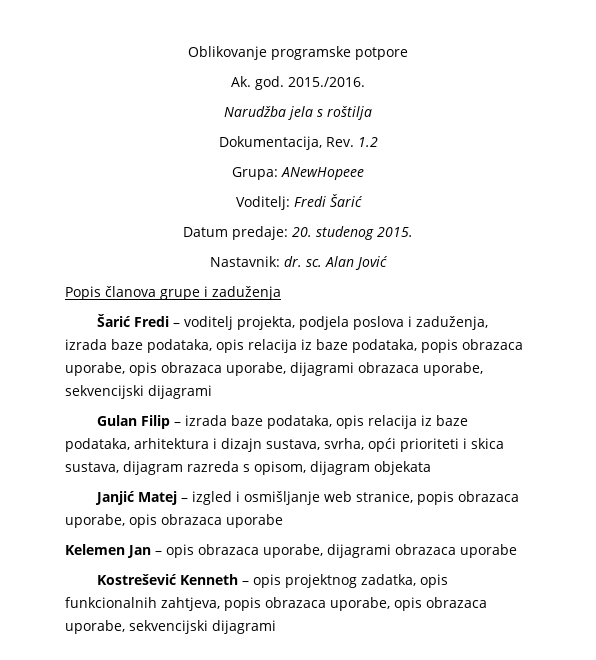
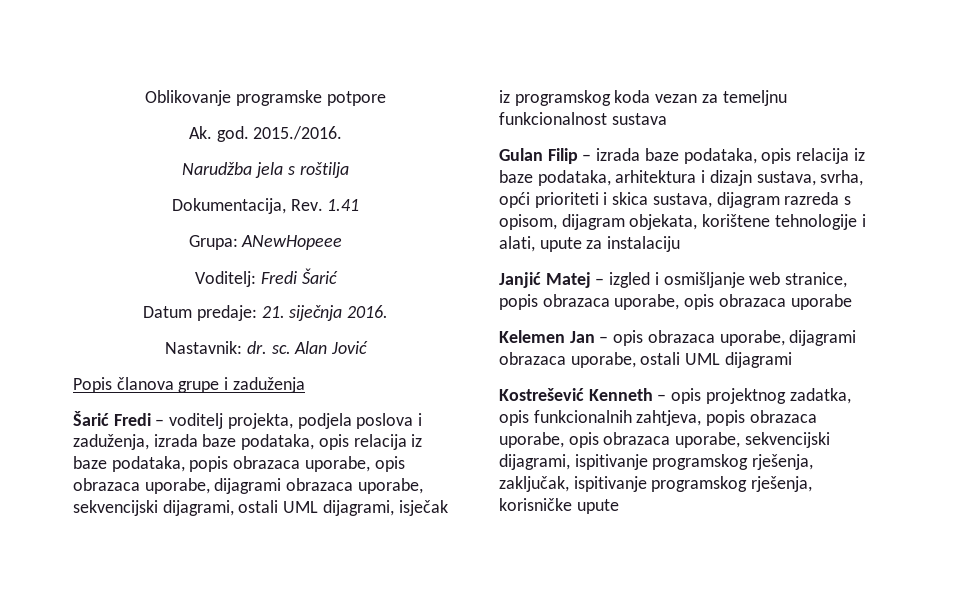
[357,137,378,147] 1.2 -> [327,199,360,211] 1.41
[292,226,413,240] 20. studenog 2015. -> [261,305,388,321] 21. siječnja 2016.
[148,385,212,399] dijagrami -> [162,500,448,516] [499,90,787,106] [499,112,667,125] dijagrami, ostali UML dijagrami, isječak iz programskog koda vezan za temeljnu funkcionalnost sustava
[374,461,431,475] objekata -> [629,214,866,230] [499,236,681,252] objekata, korištene tehnologije i alati, upute za instalaciju
[460,544,517,558] uporabe -> [570,352,792,368] uporabe, ostali UML dijagrami
[212,620,276,634] dijagrami -> [499,454,814,470] [499,476,813,492] [499,498,619,514] dijagrami, ispitivanje programskog rješenja, zaključak, ispitivanje programskog rješenja, korisničke upute

